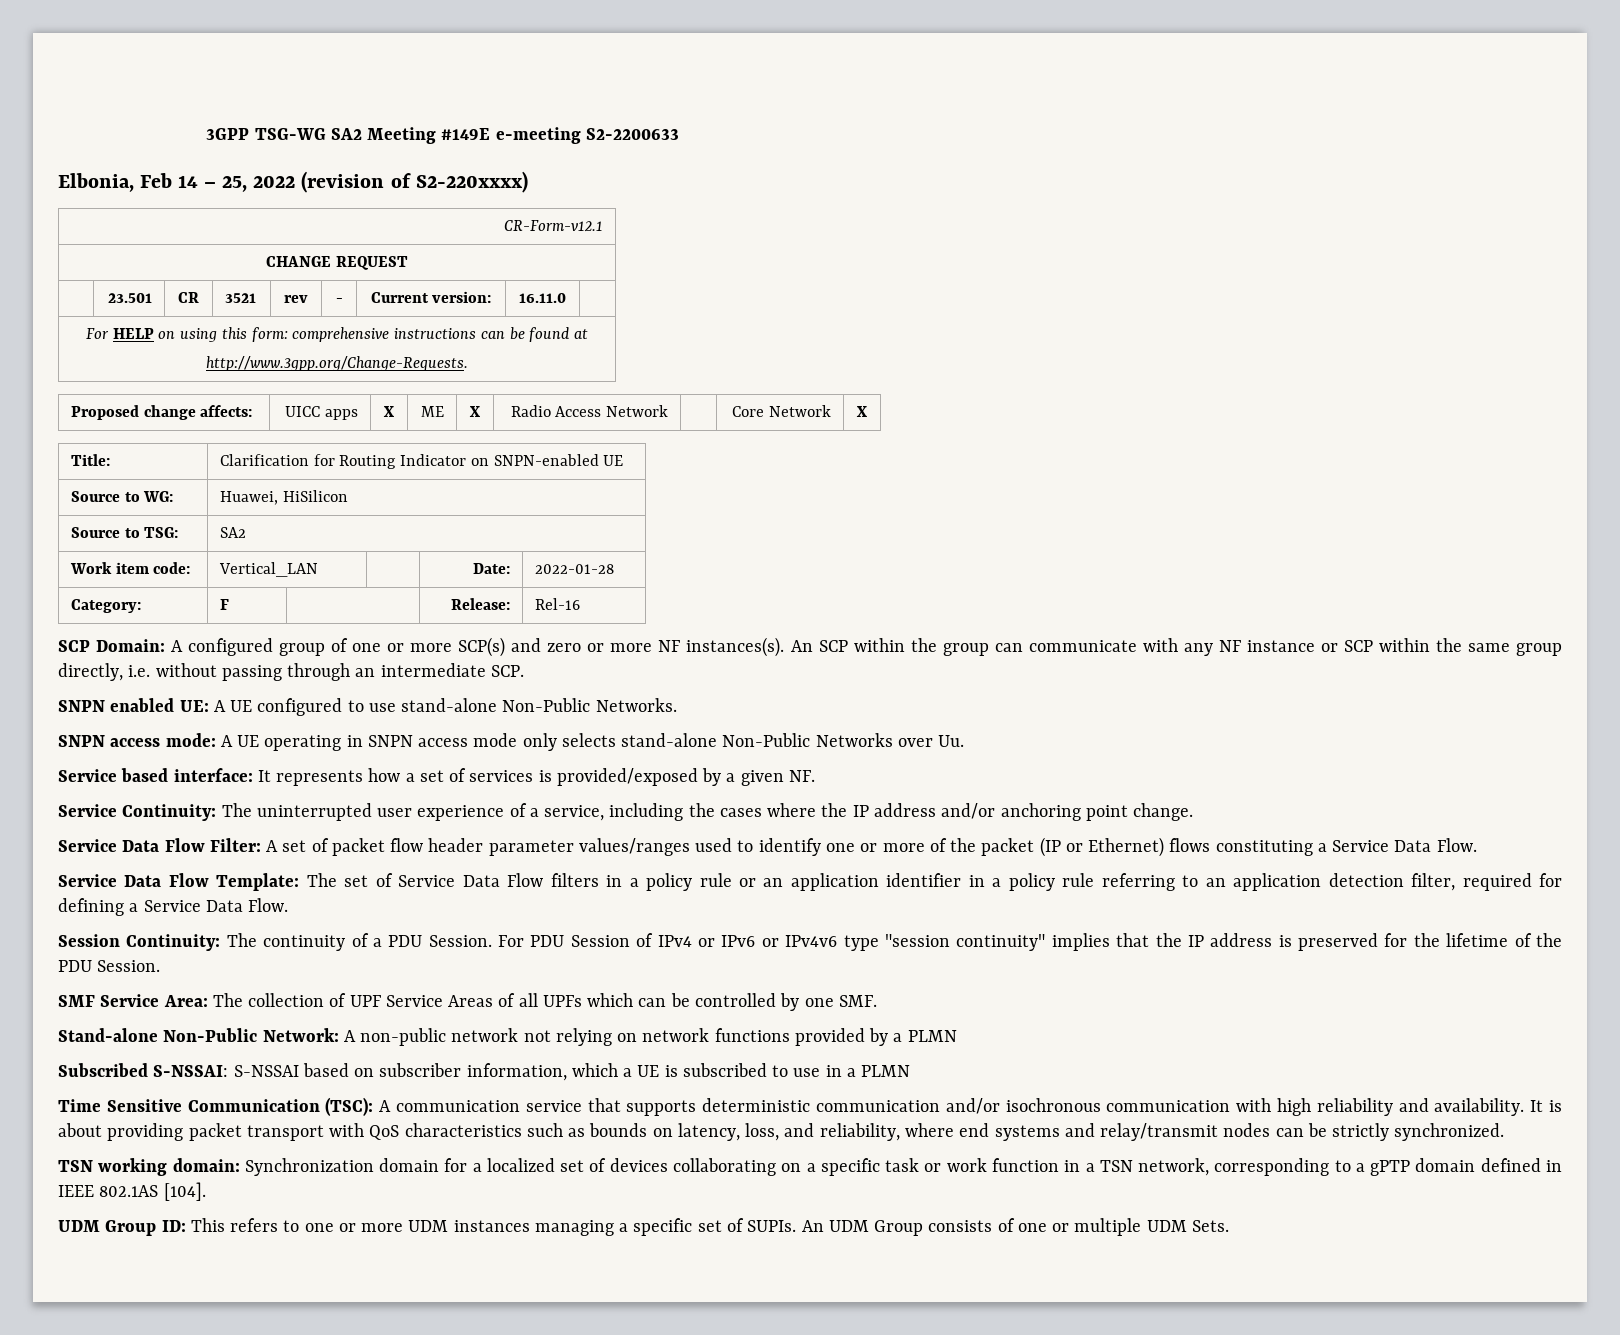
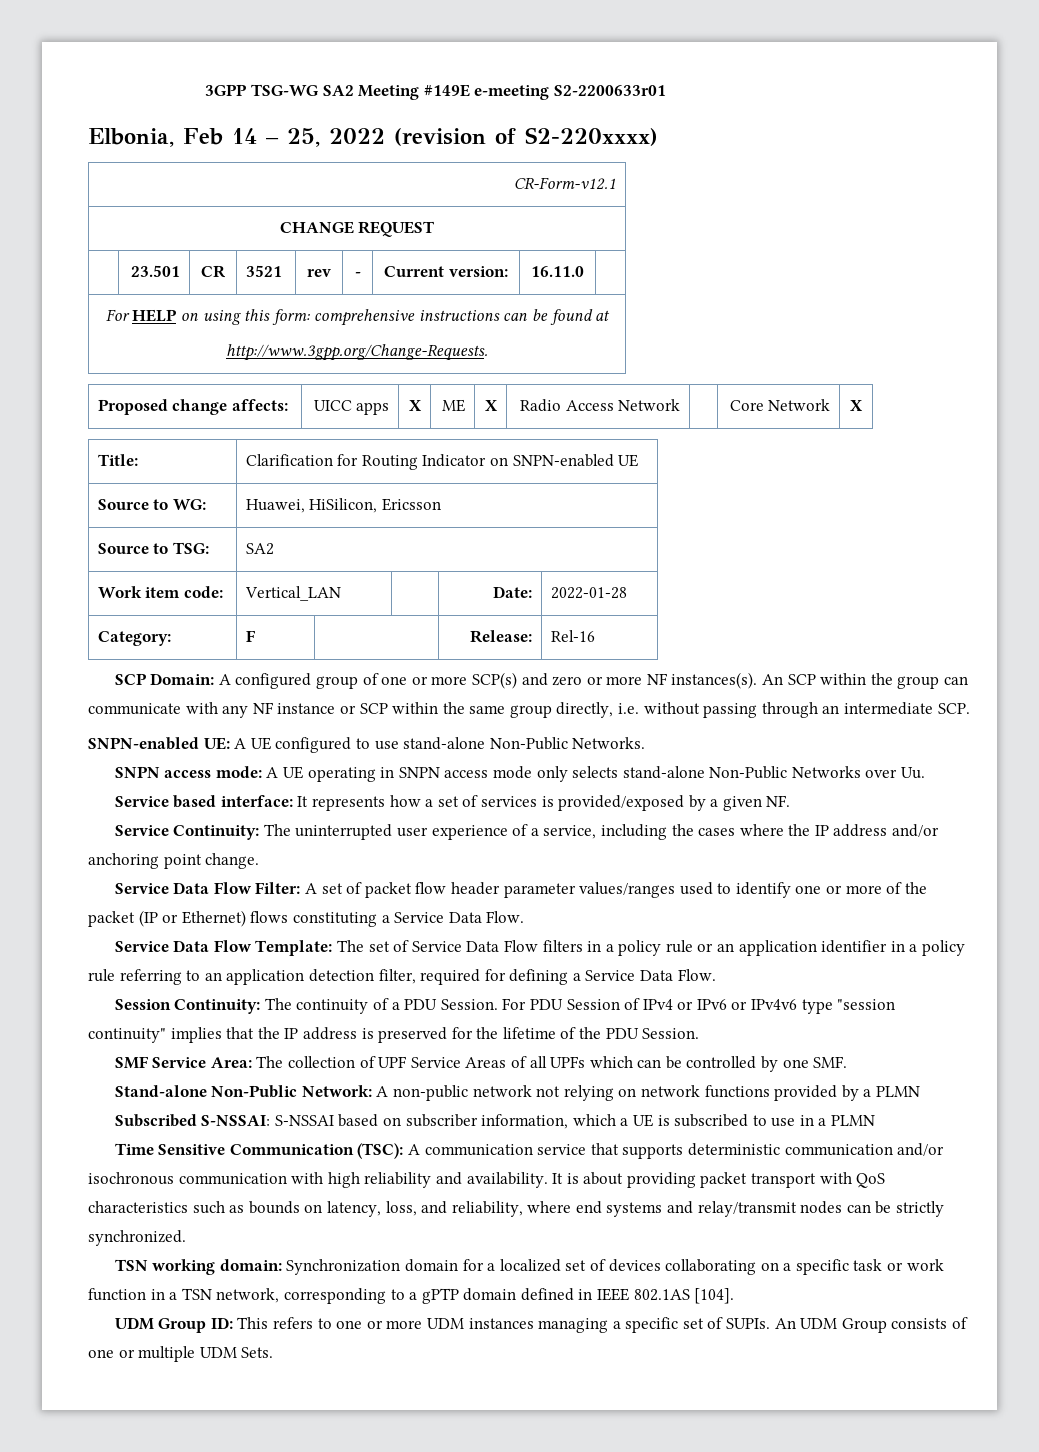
[585,128,679,140] S2-2200633 -> [553,85,666,96] S2-2200633r01
[282,490,348,502] HiSilicon -> [309,498,441,513] HiSilicon, Ericsson
[58,698,175,712] SNPN enabled -> [88,737,199,750] SNPN-enabled

